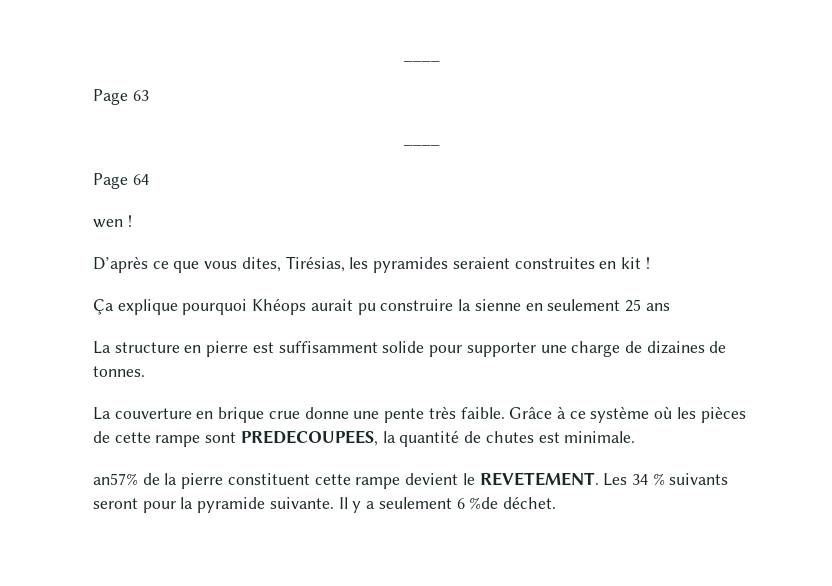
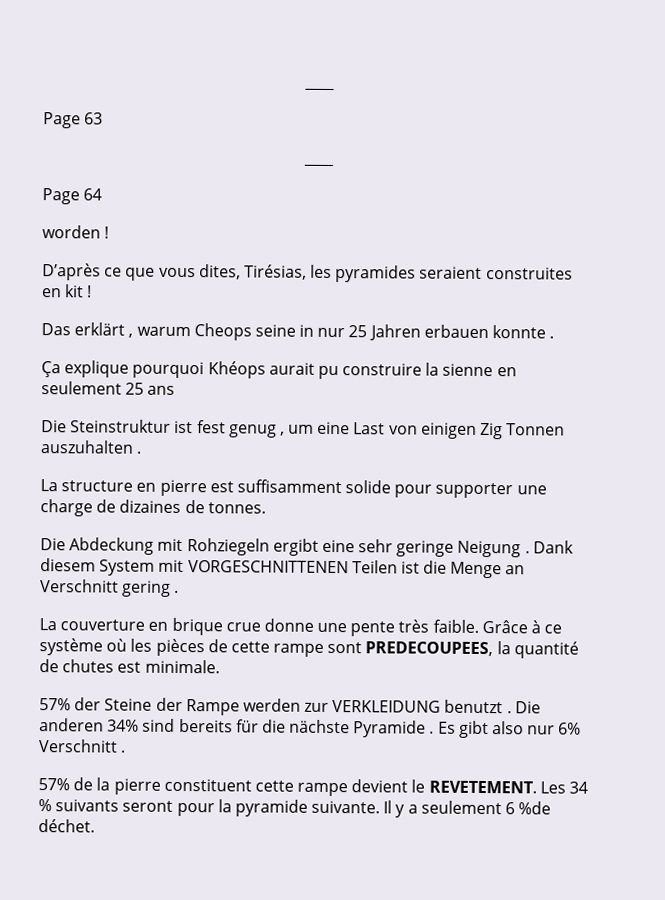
[93,219,123,228] wen -> [42,225,101,239] worden
(650, 263) none -> [41,322,555,341] // Das erklärt , warum Cheops seine in nur 25 Jahren erbauen konnte .
(670, 307) none -> [41,419,566,440] [40,440,142,454] // Die Steinstruktur ist fest genug , um eine Last von einigen Zig Tonnen auszuhalten .
(145, 371) none -> [40,537,574,558] [40,558,526,579] [40,579,180,597] // Die Abdeckung mit Rohziegeln ergibt eine sehr geringe Neigung . Dank diesem System mit VORGESCHNITTENEN Teilen ist die Menge an Verschnitt gering .
[93,473,138,485] an57% -> [39,697,541,716] [39,718,582,739] [38,739,127,753] [38,778,70,791] 57% der Steine der Rampe werden zur VERKLEIDUNG benutzt . Die anderen 34% sind bereits für die nächste Pyramide . Es gibt also nur 6% Verschnitt . // 57%

